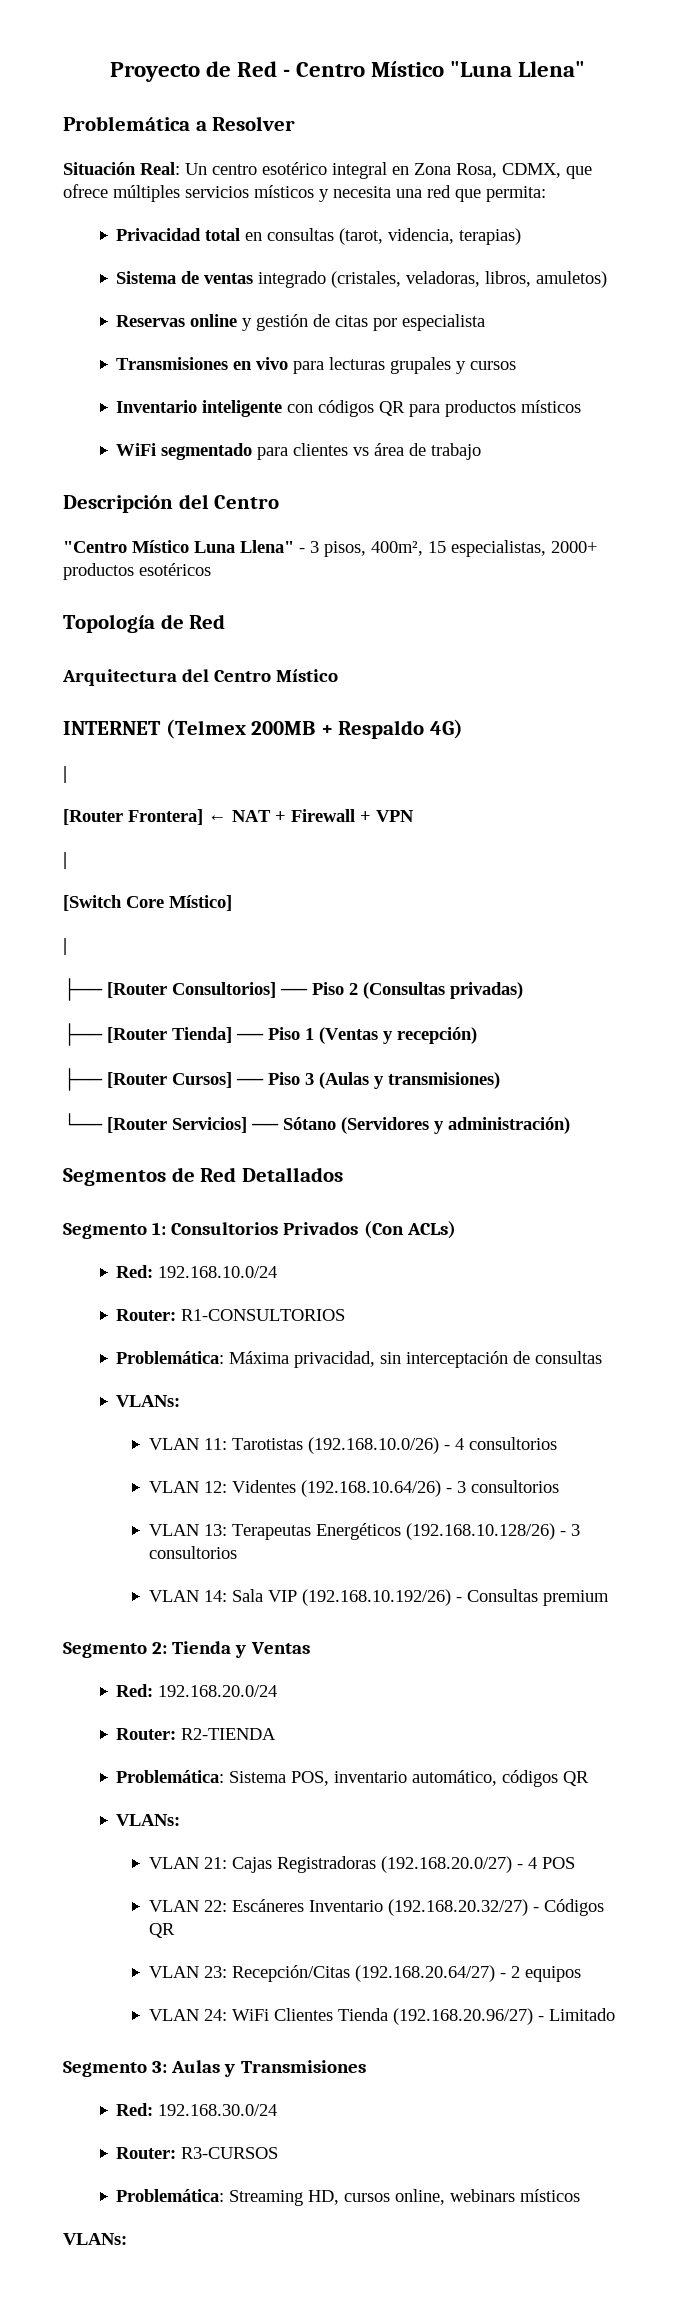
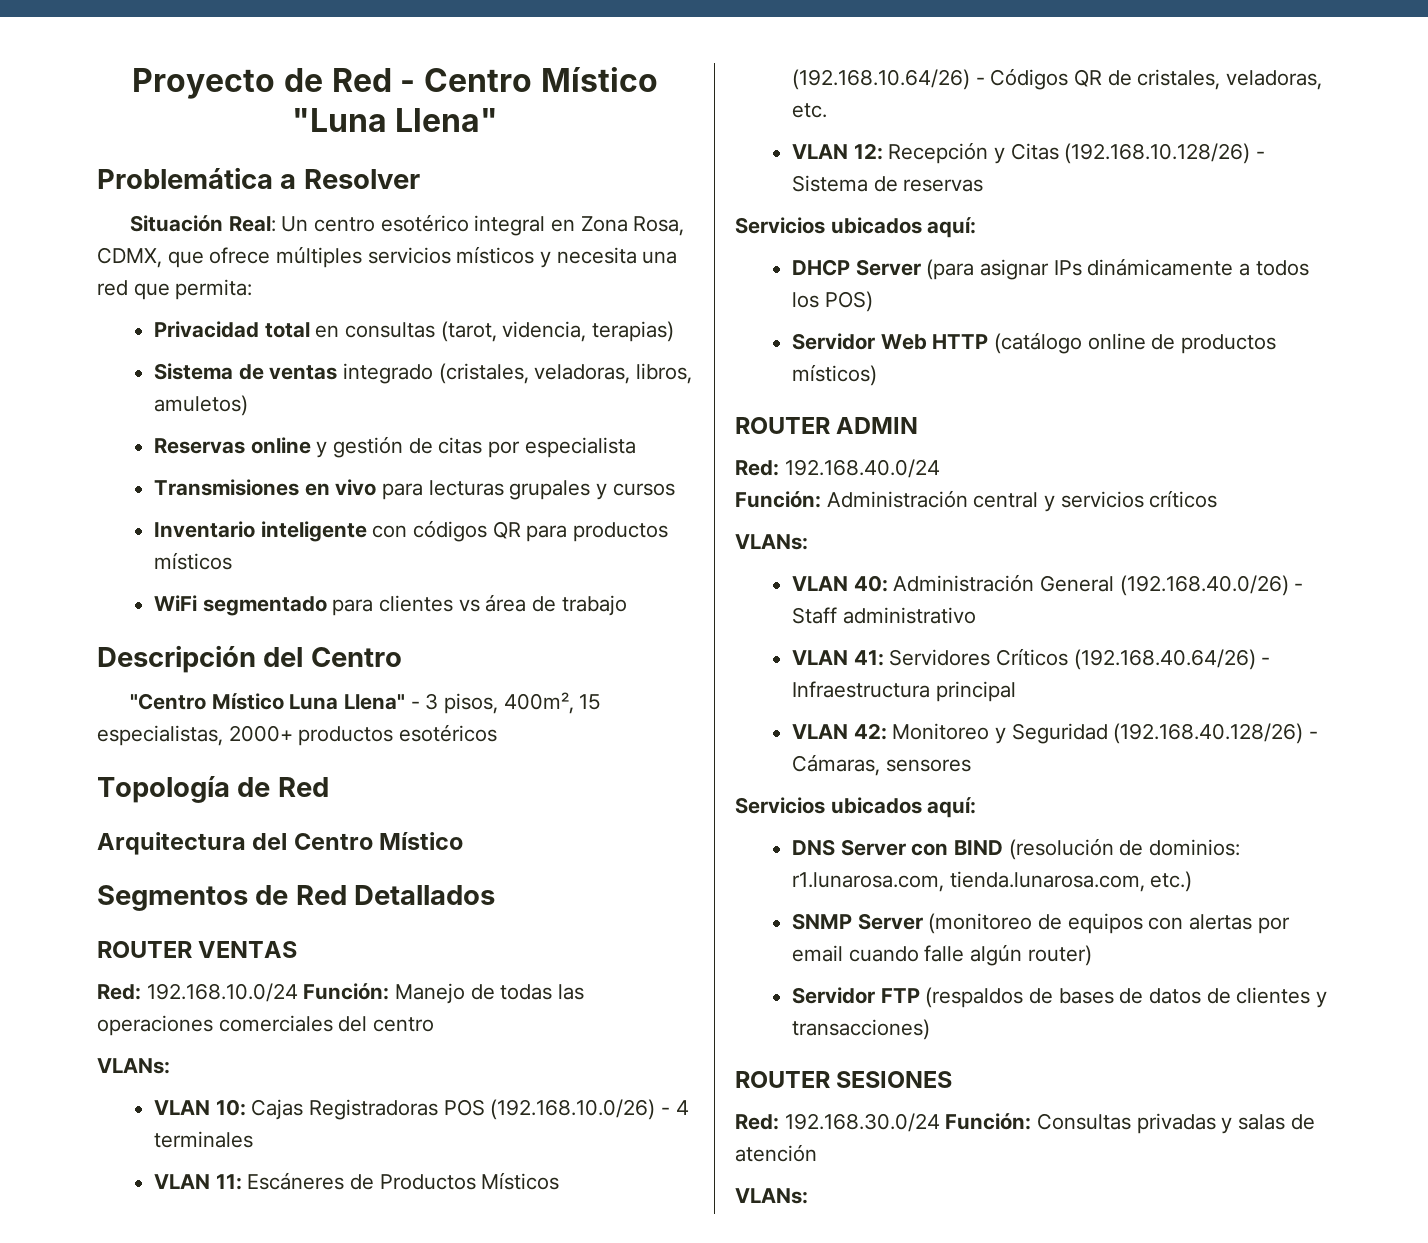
[63,719,463,739] [63,766,67,783] [63,809,414,825] [63,852,67,869] [63,895,232,911] [63,938,67,955] [63,978,523,1001] [63,1023,477,1046] [63,1068,500,1091] [63,1113,570,1134] [63,1167,343,1186] [63,1221,456,1239] [116,1265,278,1278] [116,1309,346,1321] [116,1351,603,1368] [116,1395,181,1407] [149,1437,558,1454] [149,1480,560,1497] [149,1523,581,1540] [149,1546,238,1559] [149,1589,610,1606] [63,1641,310,1658] [116,1684,278,1697] [116,1728,277,1740] [116,1770,590,1787] [116,1814,181,1826] [149,1856,576,1873] [149,1899,605,1916] [149,1923,176,1938] [149,1965,582,1982] [149,2008,616,2025] [63,2060,366,2077] [116,2103,278,2116] [116,2147,279,2159] [116,2189,581,2206] INTERNET (Telmex 200MB + Respaldo 4G) // | // [Router Frontera] ← NAT + Firewall + VPN // | // [Switch Core Místico] // | // ├── [Router Consultorios] ── Piso 2 (Consultas privadas) // ├── [Router Tienda] ── Piso 1 (Ventas y recepción) // ├── [Router Cursos] ── Piso 3 (Aulas y transmisiones) // └── [Router Servicios] ── Sótano (Servidores y administración) // Segmentos de Red Detallados // Segmento 1: Consultorios Privados (Con ACLs) // Red: 192.168.10.0/24 // Router: R1-CONSULTORIOS // Problemática: Máxima privacidad, sin interceptación de consultas // VLANs: // VLAN 11: Tarotistas (192.168.10.0/26) - 4 consultorios // VLAN 12: Videntes (192.168.10.64/26) - 3 consultorios // VLAN 13: Terapeutas Energéticos (192.168.10.128/26) - 3 consultorios // VLAN 14: Sala VIP (192.168.10.192/26) - Consultas premium // Segmento 2: Tienda y Ventas // Red: 192.168.20.0/24 // Router: R2-TIENDA // Problemática: Sistema POS, inventario automático, códigos QR // VLANs: // VLAN 21: Cajas Registradoras (192.168.20.0/27) - 4 POS // VLAN 22: Escáneres Inventario (192.168.20.32/27) - Códigos QR // VLAN 23: Recepción/Citas (192.168.20.64/27) - 2 equipos // VLAN 24: WiFi Clientes Tienda (192.168.20.96/27) - Limitado // Segmento 3: Aulas y Transmisiones // Red: 192.168.30.0/24 // Router: R3-CURSOS // Problemática: Streaming HD, cursos online, webinars místicos -> [97,885,496,911] [97,941,298,958] [97,983,585,1004] [97,1015,435,1036] [97,1058,170,1074] [154,1099,689,1120] [154,1131,254,1148] [154,1172,560,1190] [792,68,1323,90] [792,103,828,118] [792,142,1266,164] [792,175,984,192] [735,217,977,238] [792,258,1309,280] [792,291,873,312] [792,332,1277,354] [792,364,878,386] [735,417,919,434] [735,459,940,478] [735,490,1218,512] [735,534,808,550] [792,574,1304,596] [792,607,976,624] [792,648,1271,670] [792,681,1016,702] [792,723,1319,744] [792,754,971,776] [735,797,977,818] [792,838,1241,860] [792,871,1193,892] [792,913,1290,934] [792,944,1092,966] [792,987,1328,1008] [792,1019,931,1040] [735,1071,953,1088] [735,1113,1315,1134] [735,1144,817,1162] Segmentos de Red Detallados // ROUTER VENTAS // Red: 192.168.10.0/24 Función: Manejo de todas las operaciones comerciales del centro // VLANs: // VLAN 10: Cajas Registradoras POS (192.168.10.0/26) - 4 terminales // VLAN 11: Escáneres de Productos Místicos (192.168.10.64/26) - Códigos QR de cristales, veladoras, etc. // VLAN 12: Recepción y Citas (192.168.10.128/26) - Sistema de reservas // Servicios ubicados aquí: // DHCP Server (para asignar IPs dinámicamente a todos los POS) // Servidor Web HTTP (catálogo online de productos místicos) // ROUTER ADMIN // Red: 192.168.40.0/24 // Función: Administración central y servicios críticos // VLANs: // VLAN 40: Administración General (192.168.40.0/26) - Staff administrativo // VLAN 41: Servidores Críticos (192.168.40.64/26) - Infraestructura principal // VLAN 42: Monitoreo y Seguridad (192.168.40.128/26) - Cámaras, sensores // Servicios ubicados aquí: // DNS Server con BIND (resolución de dominios: r1.lunarosa.com, tienda.lunarosa.com, etc.) // SNMP Server (monitoreo de equipos con alertas por email cuando falle algún router) // Servidor FTP (respaldos de bases de datos de clientes y transacciones) // ROUTER SESIONES // Red: 192.168.30.0/24 Función: Consultas privadas y salas de atención

